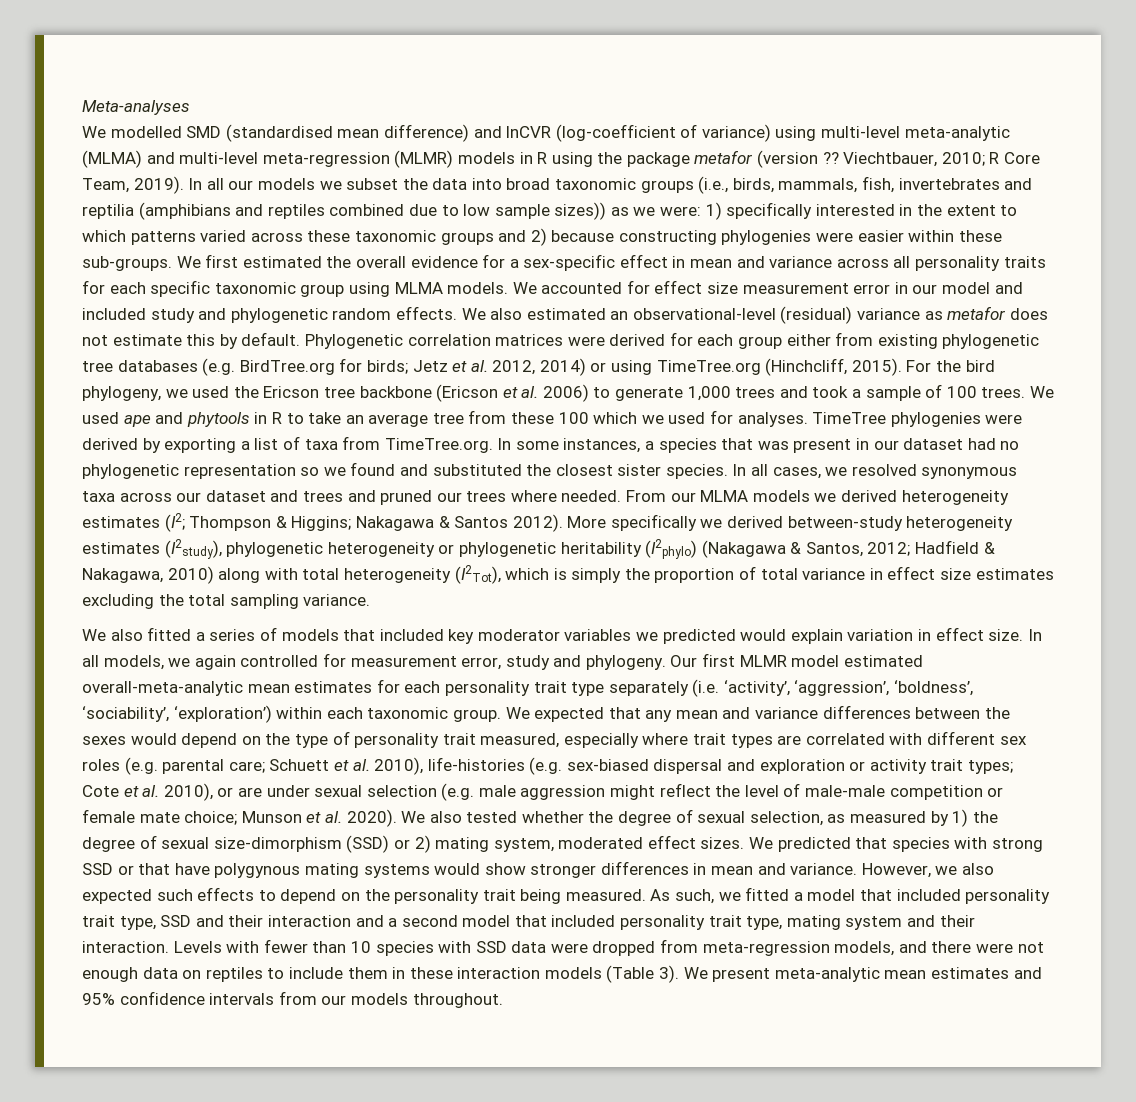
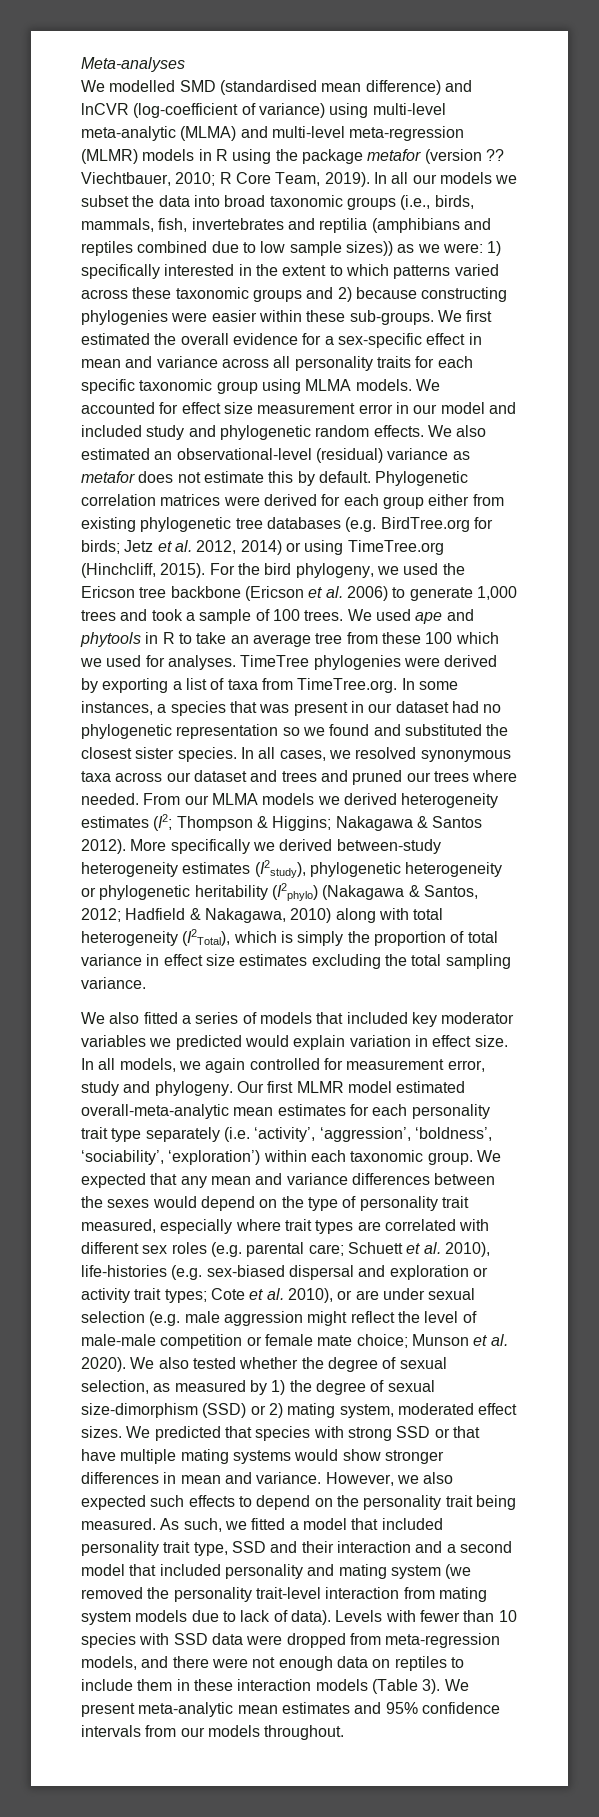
[454,565,501,584] (I2Tot), -> [182,929,231,946] (I2Total),
[214,863,301,878] polygynous -> [120,1449,177,1464] multiple
[708,915,975,930] [82,941,169,953] trait type, mating system and their interaction. -> [307,1564,472,1579] [81,1587,487,1602] [81,1610,331,1625] and mating system (we removed the personality trait-level interaction from mating system models due to lack of data).

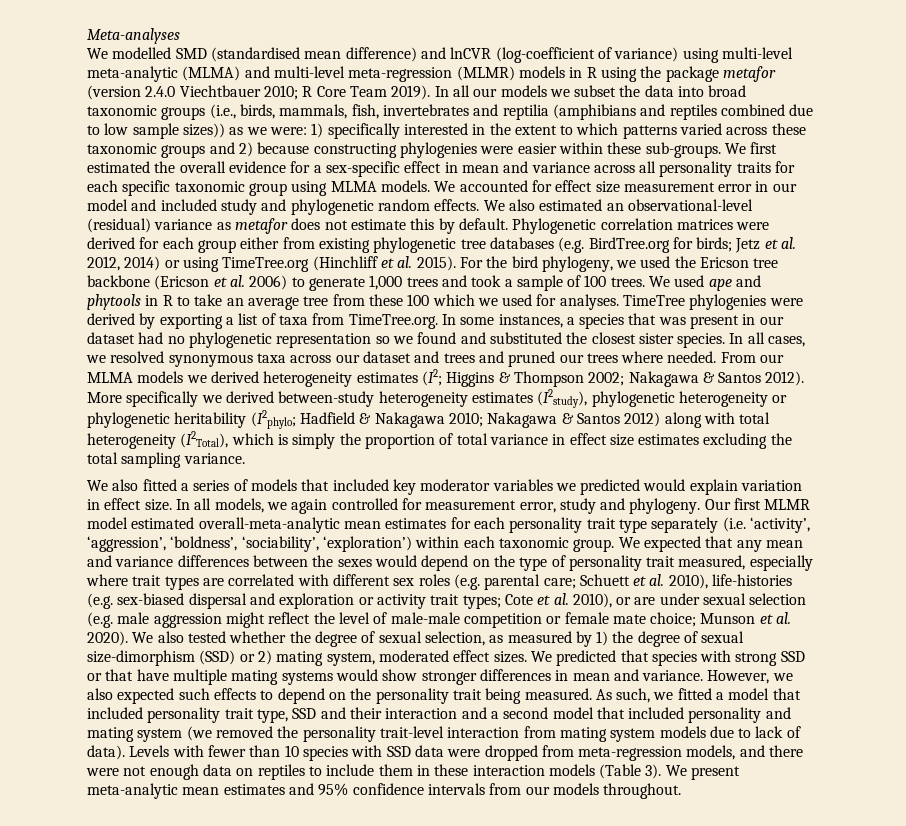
[485,149,504,161] [81,172,171,186] ?? Viechtbauer, -> [145,85,261,97] 2.4.0 Viechtbauer
[275,172,321,186] Team, -> [349,86,387,97] Team
[81,563,156,578] (Hinchcliff, -> [312,256,413,271] (Hinchliff et al.
[176,816,332,831] Thompson & Higgins; -> [446,371,625,387] Higgins & Thompson 2002;
[271,883,478,901] [81,908,332,923] (I2phylo) (Nakagawa & Santos, 2012; Hadfield & Nakagawa, 2010) -> [250,410,661,429] (I2phylo; Hadfield & Nakagawa 2010; Nakagawa & Santos 2012)

